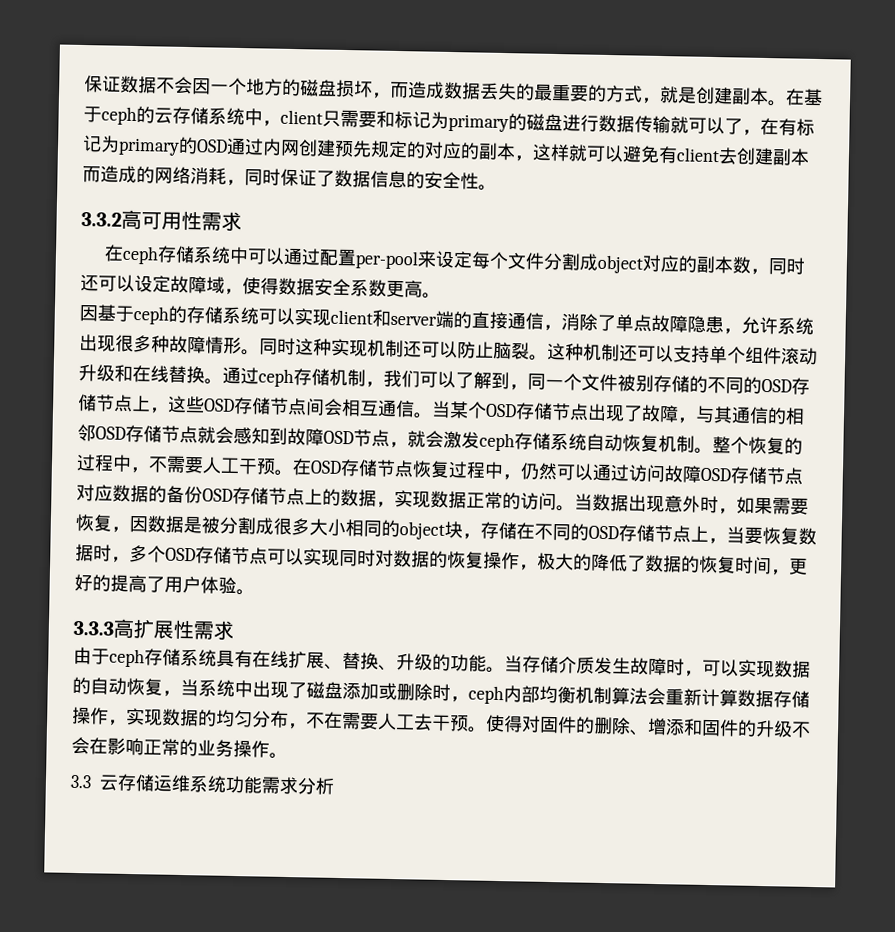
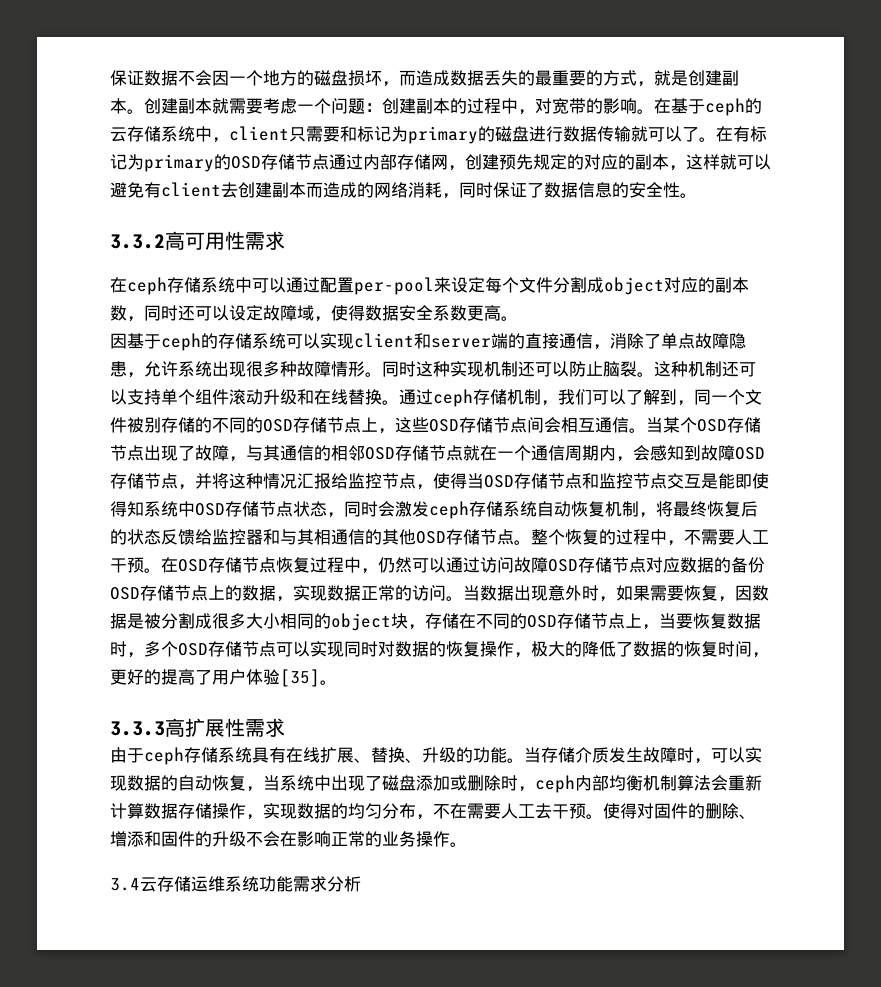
(787, 103) none -> [144,98,654,115] 创建副本就需要考虑一个问题：创建副本的过程中，对宽带的影响。
[742,129,761,136] ， -> [699,137,716,142] 。
[226,137,300,157] 通过内网 -> [261,154,465,171] 存储节点通过内部存储网，
[215,426,426,449] 会感知到故障OSD节点，就 -> [480,445,765,462] [110,473,769,490] [110,501,378,518] 在一个通信周期内，会感知到故障OSD存储节点，并将这种情况汇报给监控节点，使得当OSD存储节点和监控节点交互是能即使得知系统中OSD存储节点状态，同时
(695, 444) none -> [639,501,758,518] [110,529,514,545] ，将最终恢复后的状态反馈给监控器和与其相通信的其他OSD存储节点
(237, 585) none -> [280,669,320,687] [35]
[70,774,92,789] 3.3 -> [110,878,140,891] 3.4

